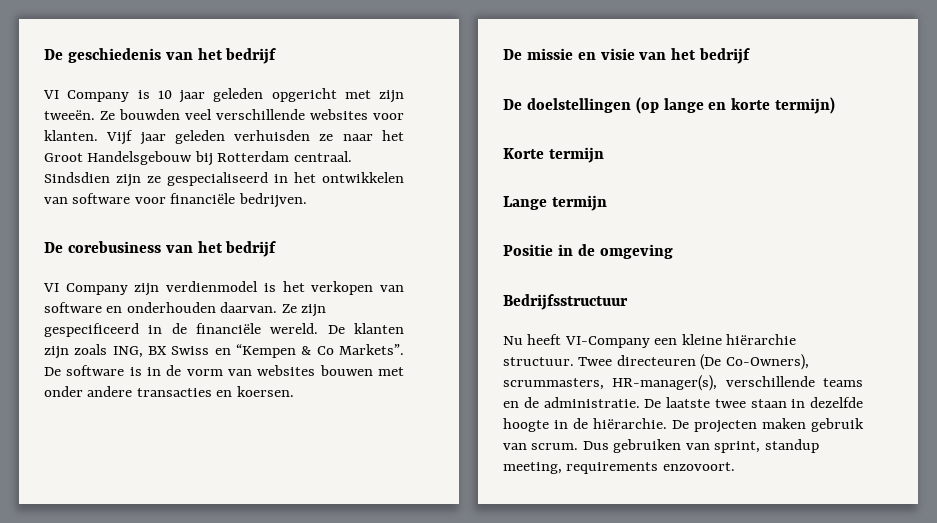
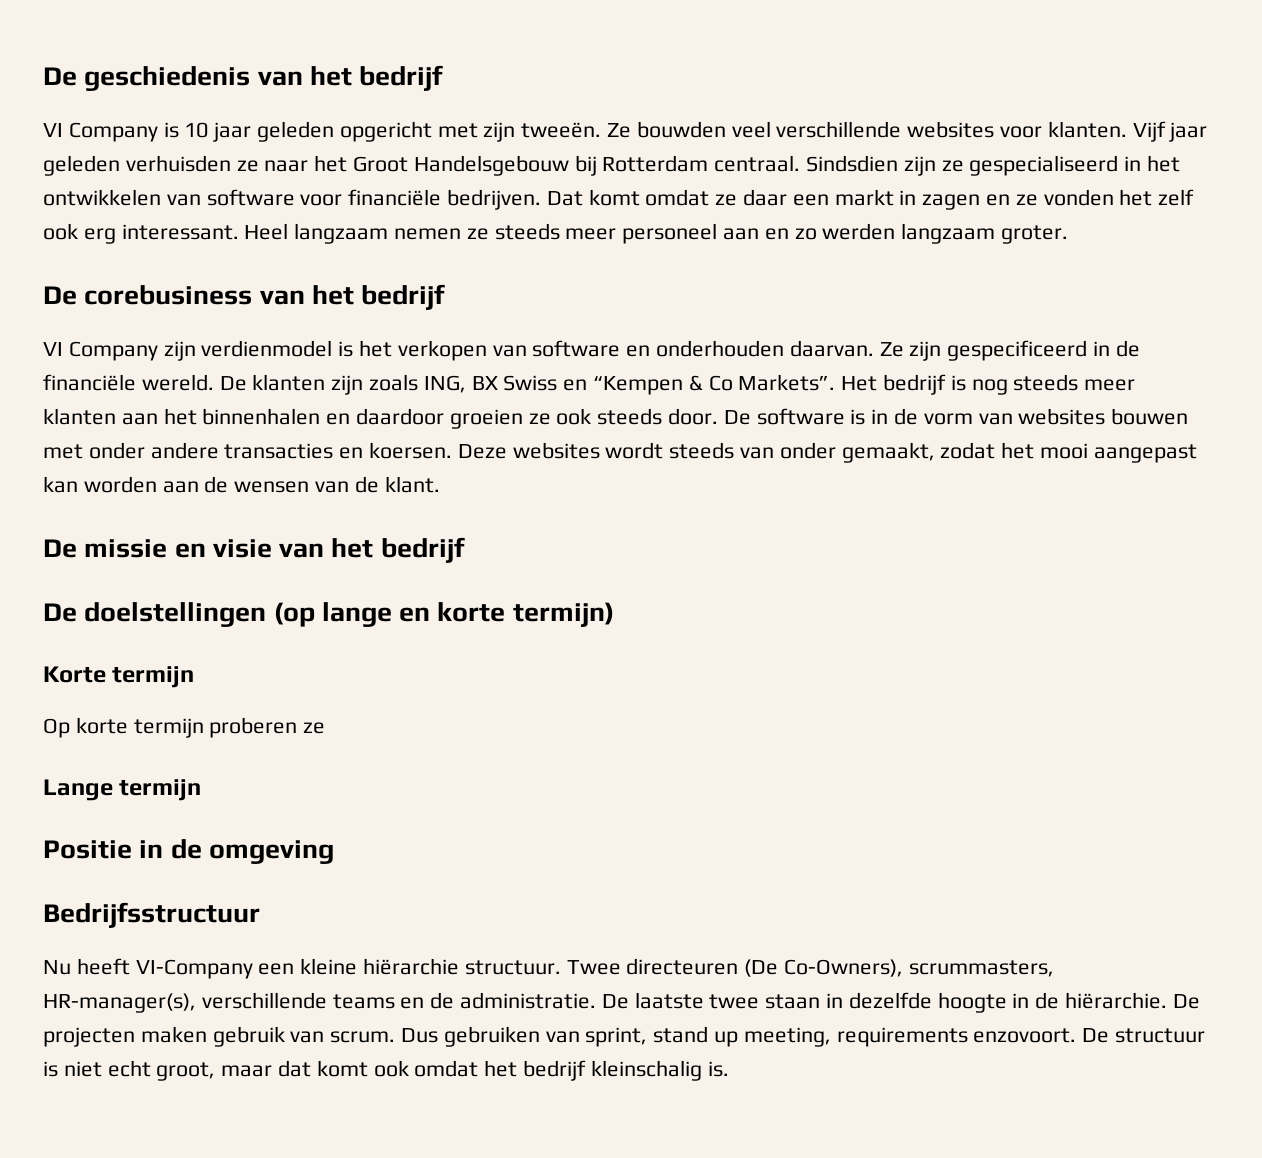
(307, 200) none -> [546,189,1195,210] [43,223,1069,244] Dat komt omdat ze daar een markt in zagen en ze vonden het zelf ook erg interessant. Heel langzaam nemen ze steeds meer personeel aan en zo werden langzaam groter.
(404, 349) none -> [841,374,1136,395] [43,408,719,429] Het bedrijf is nog steeds meer klanten aan het binnenhalen en daardoor groeien ze ook steeds door.
(294, 391) none -> [457,442,1197,463] [43,476,440,493] Deze websites wordt steeds van onder gemaakt, zodat het mooi aangepast kan worden aan de wensen van de klant.
(604, 155) none -> [43,717,326,738] // Op korte termijn proberen ze
[764,439,819,453] standup -> [653,1026,739,1047] stand up
(735, 466) none -> [1082,1028,1206,1043] [43,1060,729,1081] De structuur is niet echt groot, maar dat komt ook omdat het bedrijf kleinschalig is.

